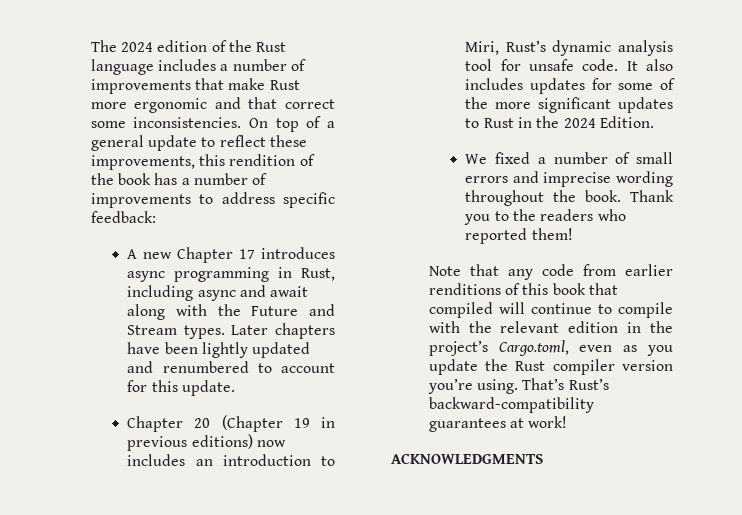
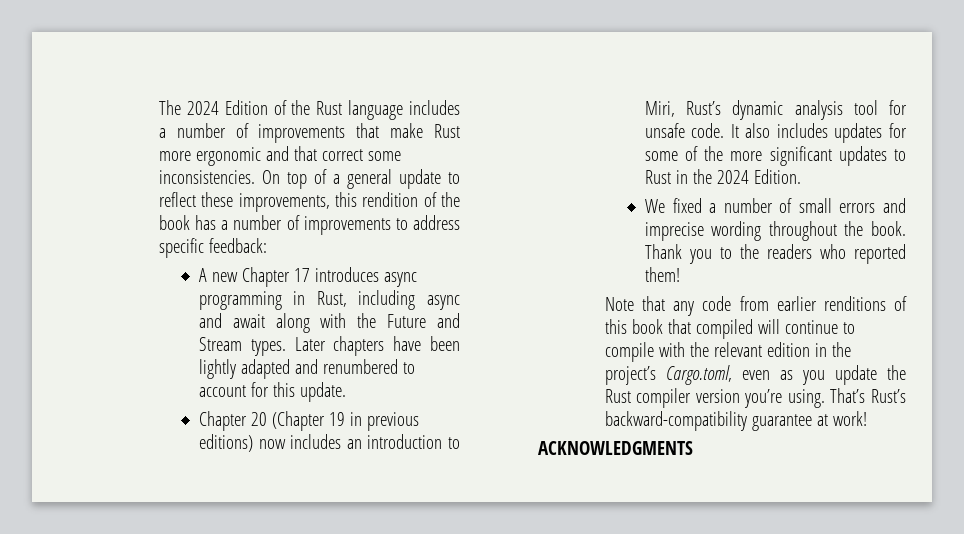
[157,40,208,52] edition -> [224,100,268,115] Edition
[252,342,311,358] updated -> [240,359,290,379] adapted
[428,418,506,432] guarantees -> [751,414,812,431] guarantee

